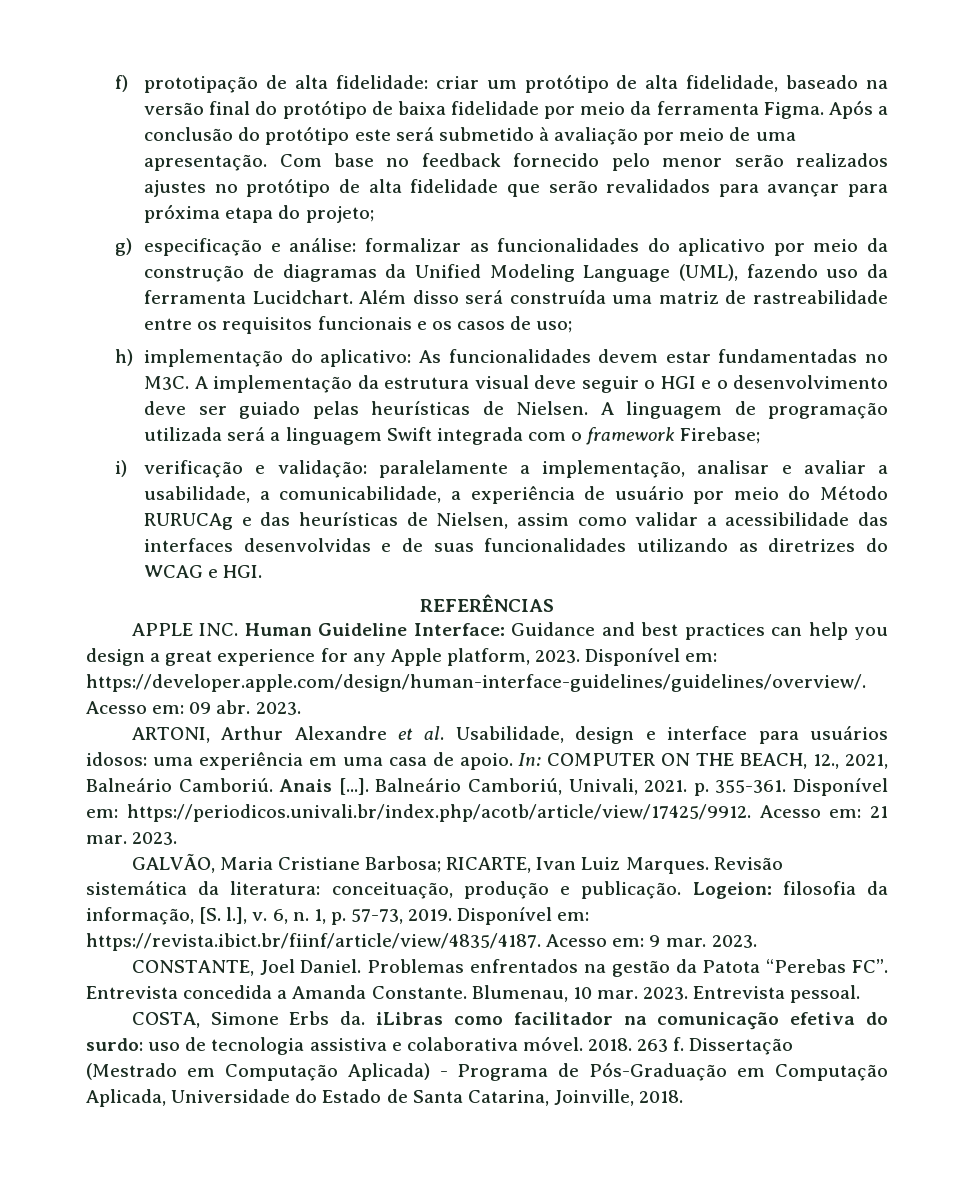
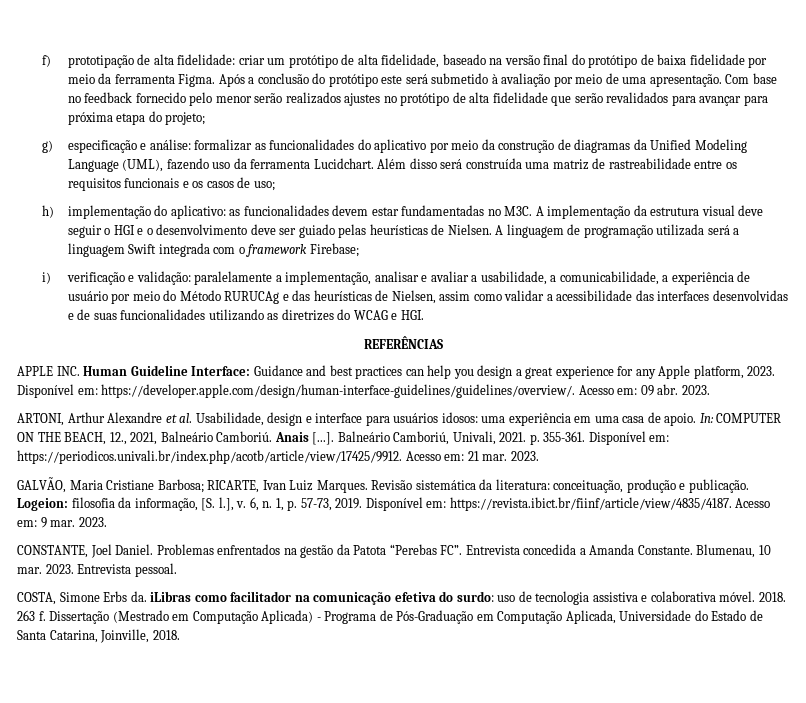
[418,350,441,363] As -> [229,209,241,216] as

